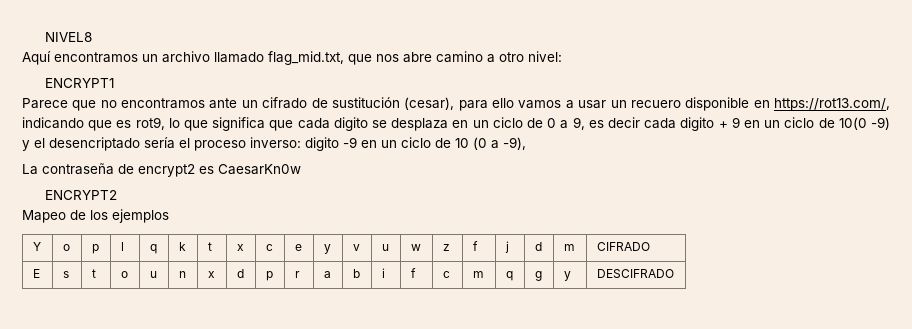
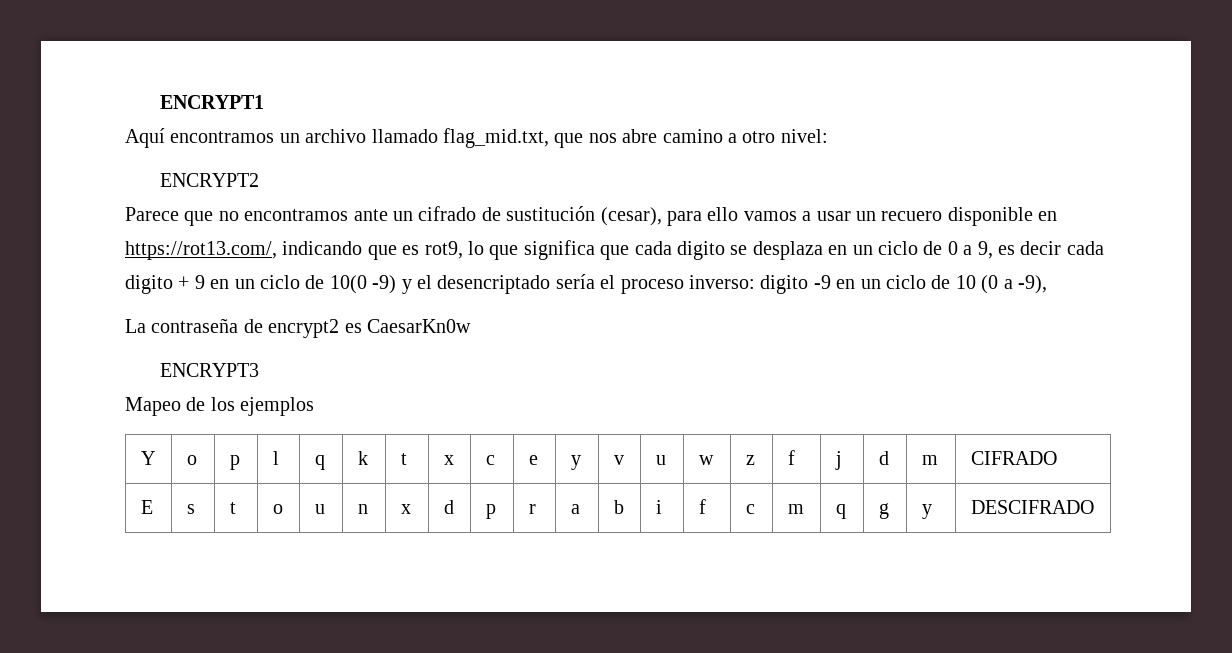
[44,32,92,42] NIVEL8 -> [159,95,264,109] ENCRYPT1
[44,78,114,88] ENCRYPT1 -> [159,173,259,187] ENCRYPT2
[44,190,117,200] ENCRYPT2 -> [159,363,259,377] ENCRYPT3

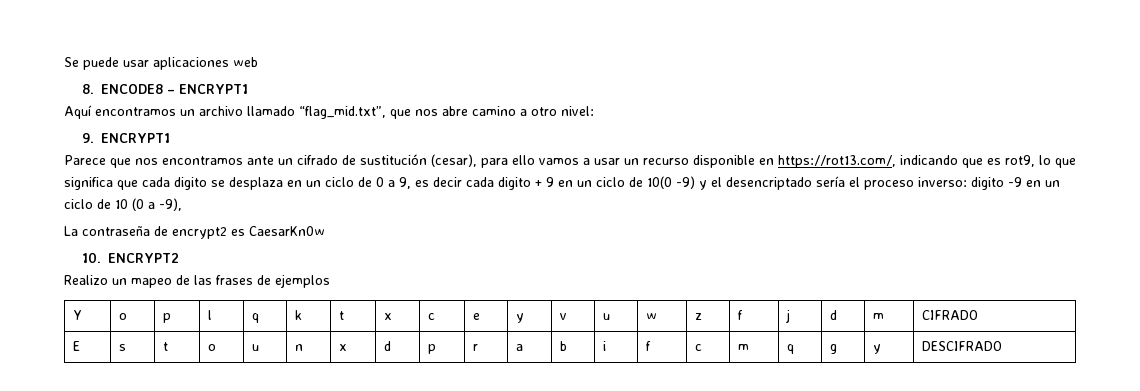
(159, 102) none -> [64,57,258,70] [81,84,175,94] Se puede usar aplicaciones web // 8. ENCODE8 –
[443,128,549,148] flag_mid.txt, -> [299,106,386,119] “flag_mid.txt”,
[159,173,259,187] ENCRYPT2 -> [81,133,170,143] 9. ENCRYPT1
[218,211,239,221] no -> [135,158,158,165] nos
[881,211,943,221] recuero -> [643,158,689,165] recurso
[159,363,259,377] [125,397,235,416] ENCRYPT3 // Mapeo de los -> [81,252,179,263] [64,275,271,288] 10. ENCRYPT2 // Realizo un mapeo de las frases de

